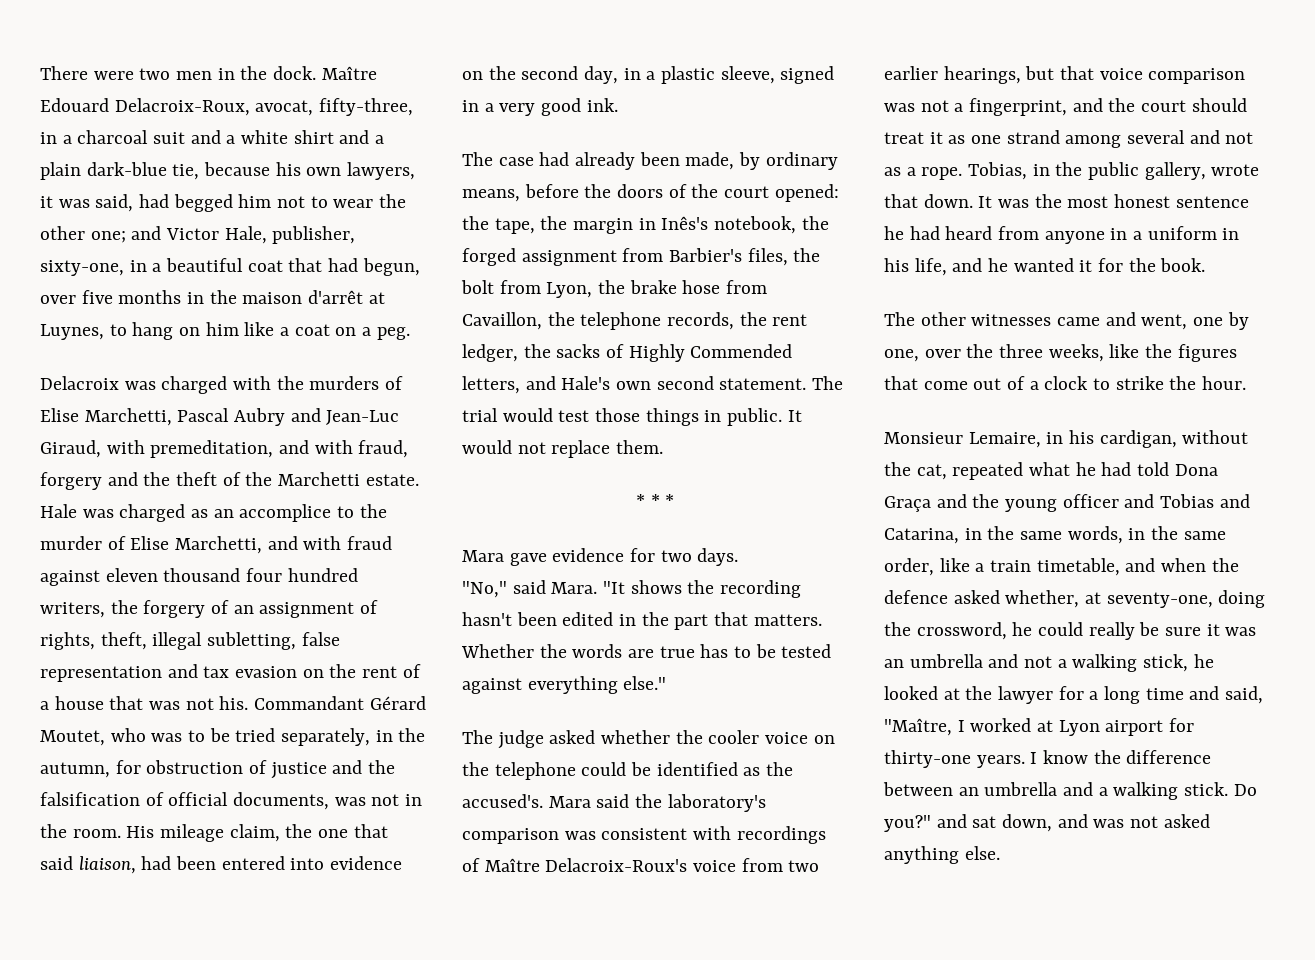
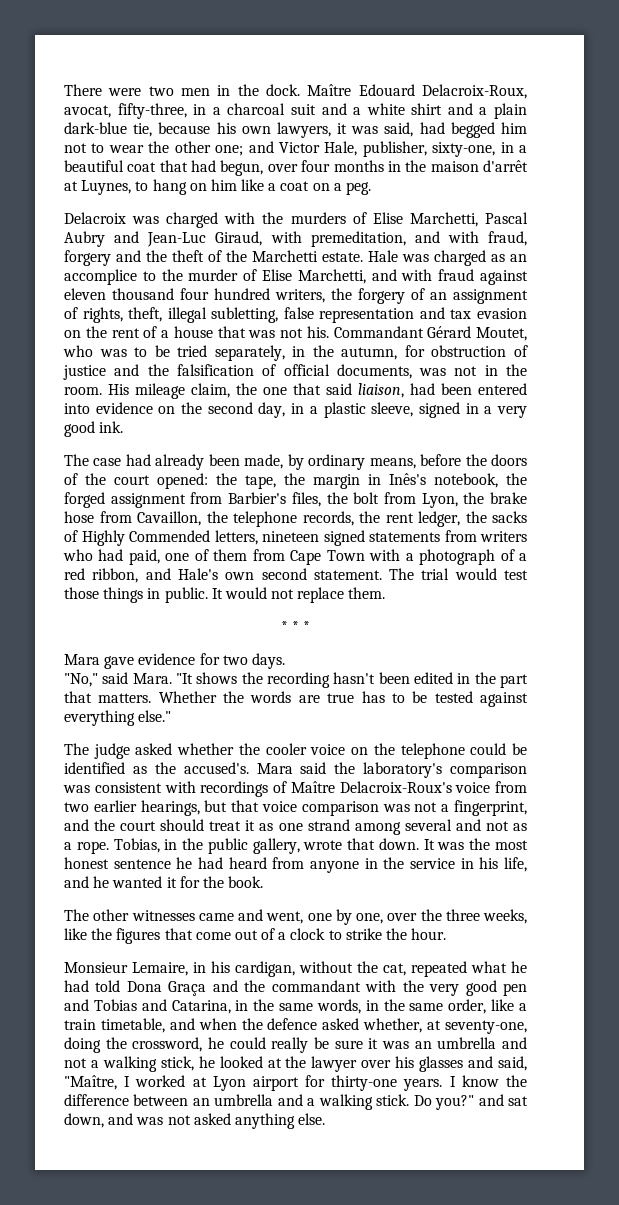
[81,290,113,304] five -> [301,160,331,172] four
(520, 385) none -> [262,530,527,546] [63,549,527,565] [64,568,139,583] nineteen signed statements from writers who had paid, one of them from Cape Town with a photograph of a red ribbon,
[1133,226,1217,240] a uniform -> [383,857,455,869] the service
[1005,494,1119,512] young officer -> [271,980,527,996] commandant with the very good pen
[1058,686,1184,704] for a long time -> [361,1056,464,1072] over his glasses

